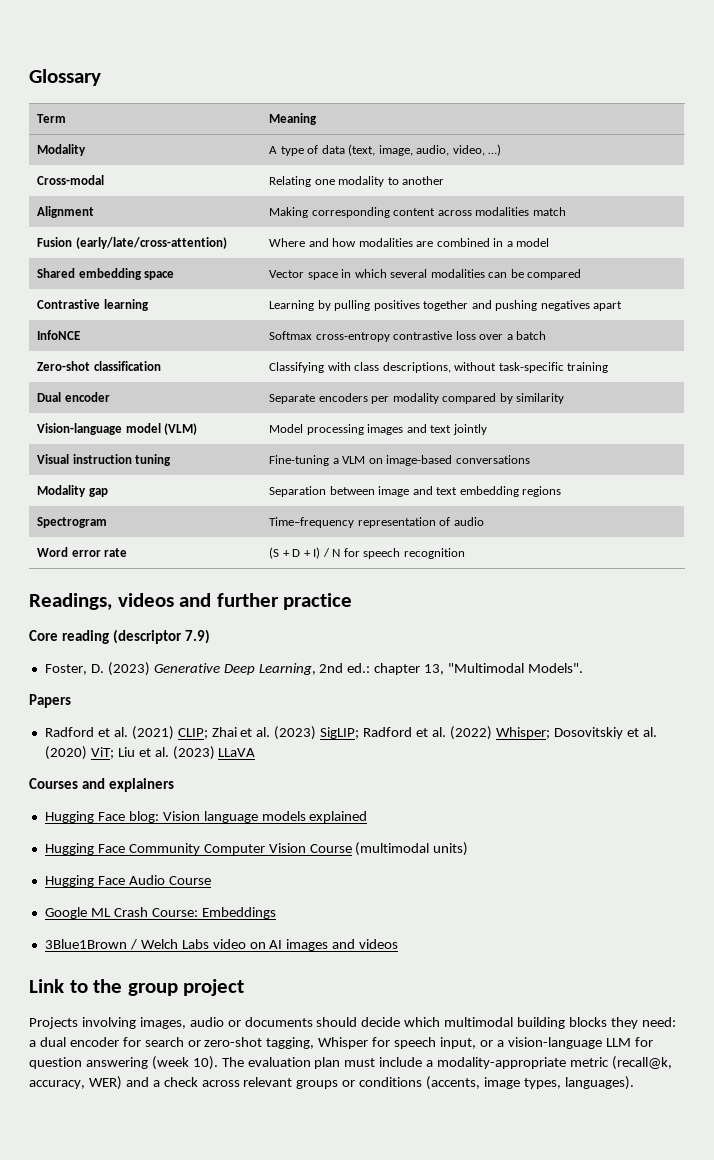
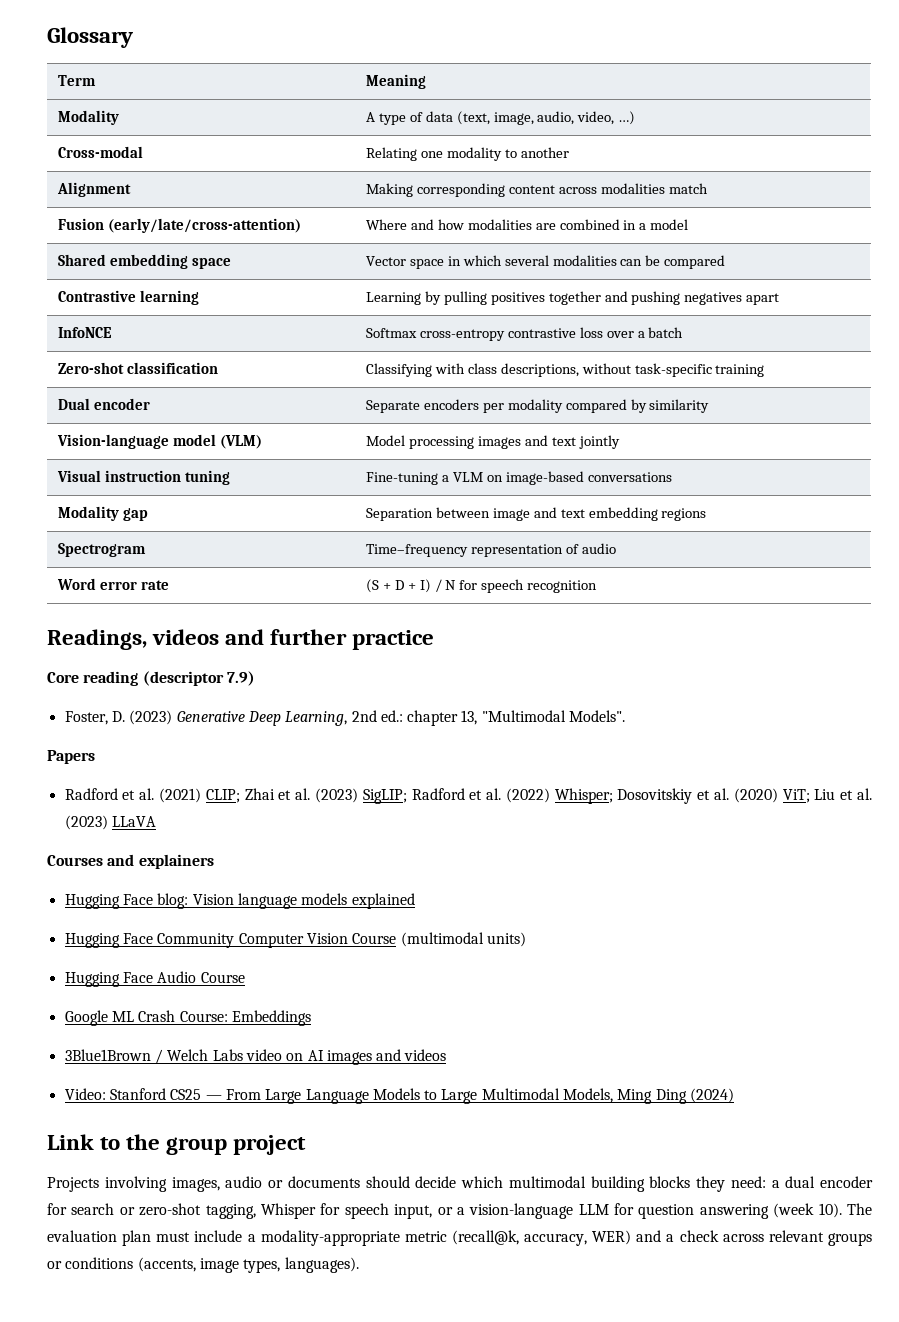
(399, 944) none -> [64,1088,735,1104] // Video: Stanford CS25 — From Large Language Models to Large Multimodal Models, Ming Ding (2024)

